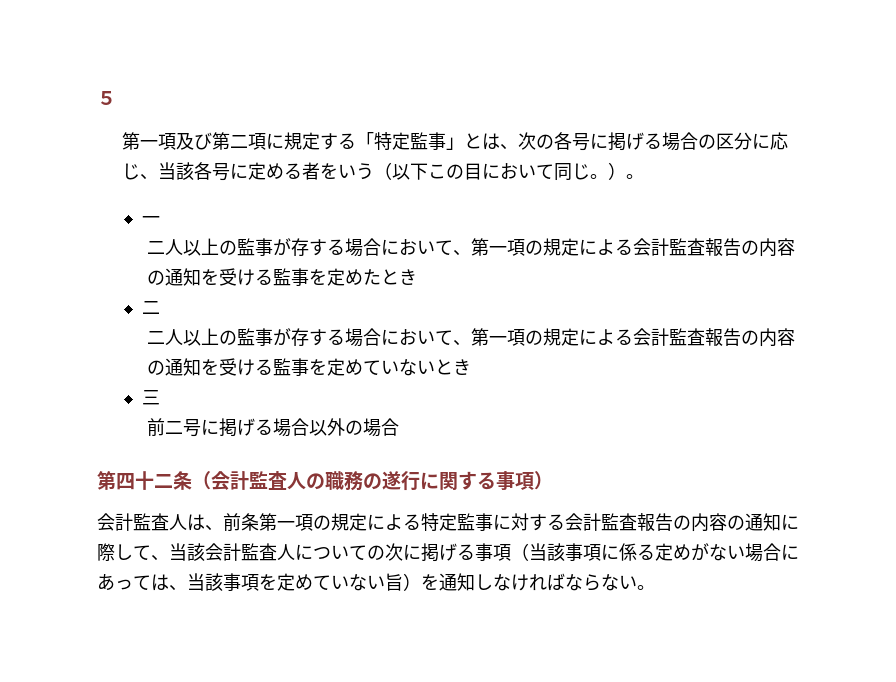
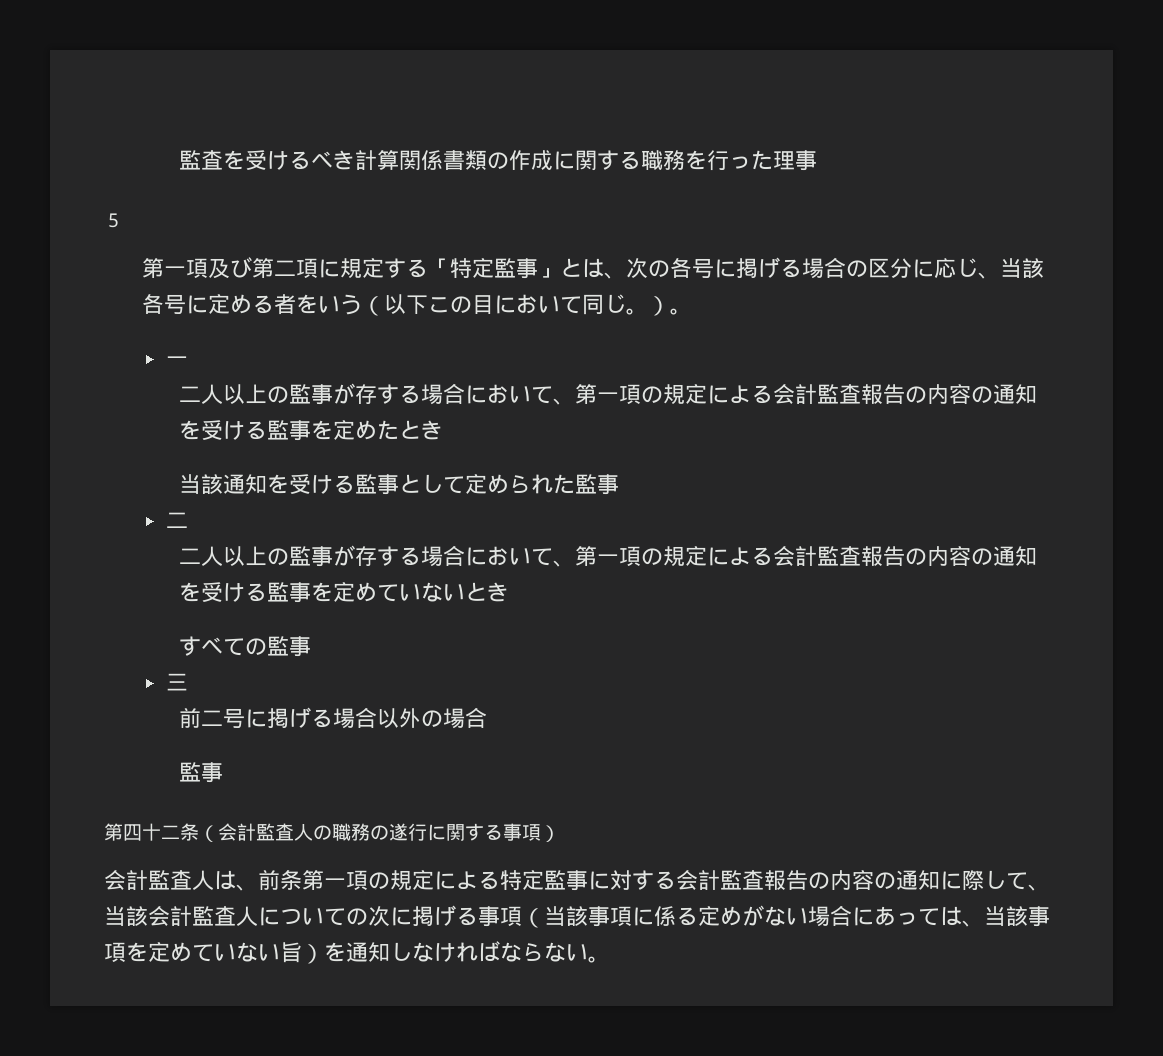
(97, 98) none -> [179,150,818,171] 監査を受けるべき計算関係書類の作成に関する職務を行った理事 //
(417, 277) none -> [179,474,620,495] // 当該通知を受ける監事として定められた監事
(471, 367) none -> [179,636,312,657] // すべての監事
(399, 427) none -> [179,762,224,783] // 監事

